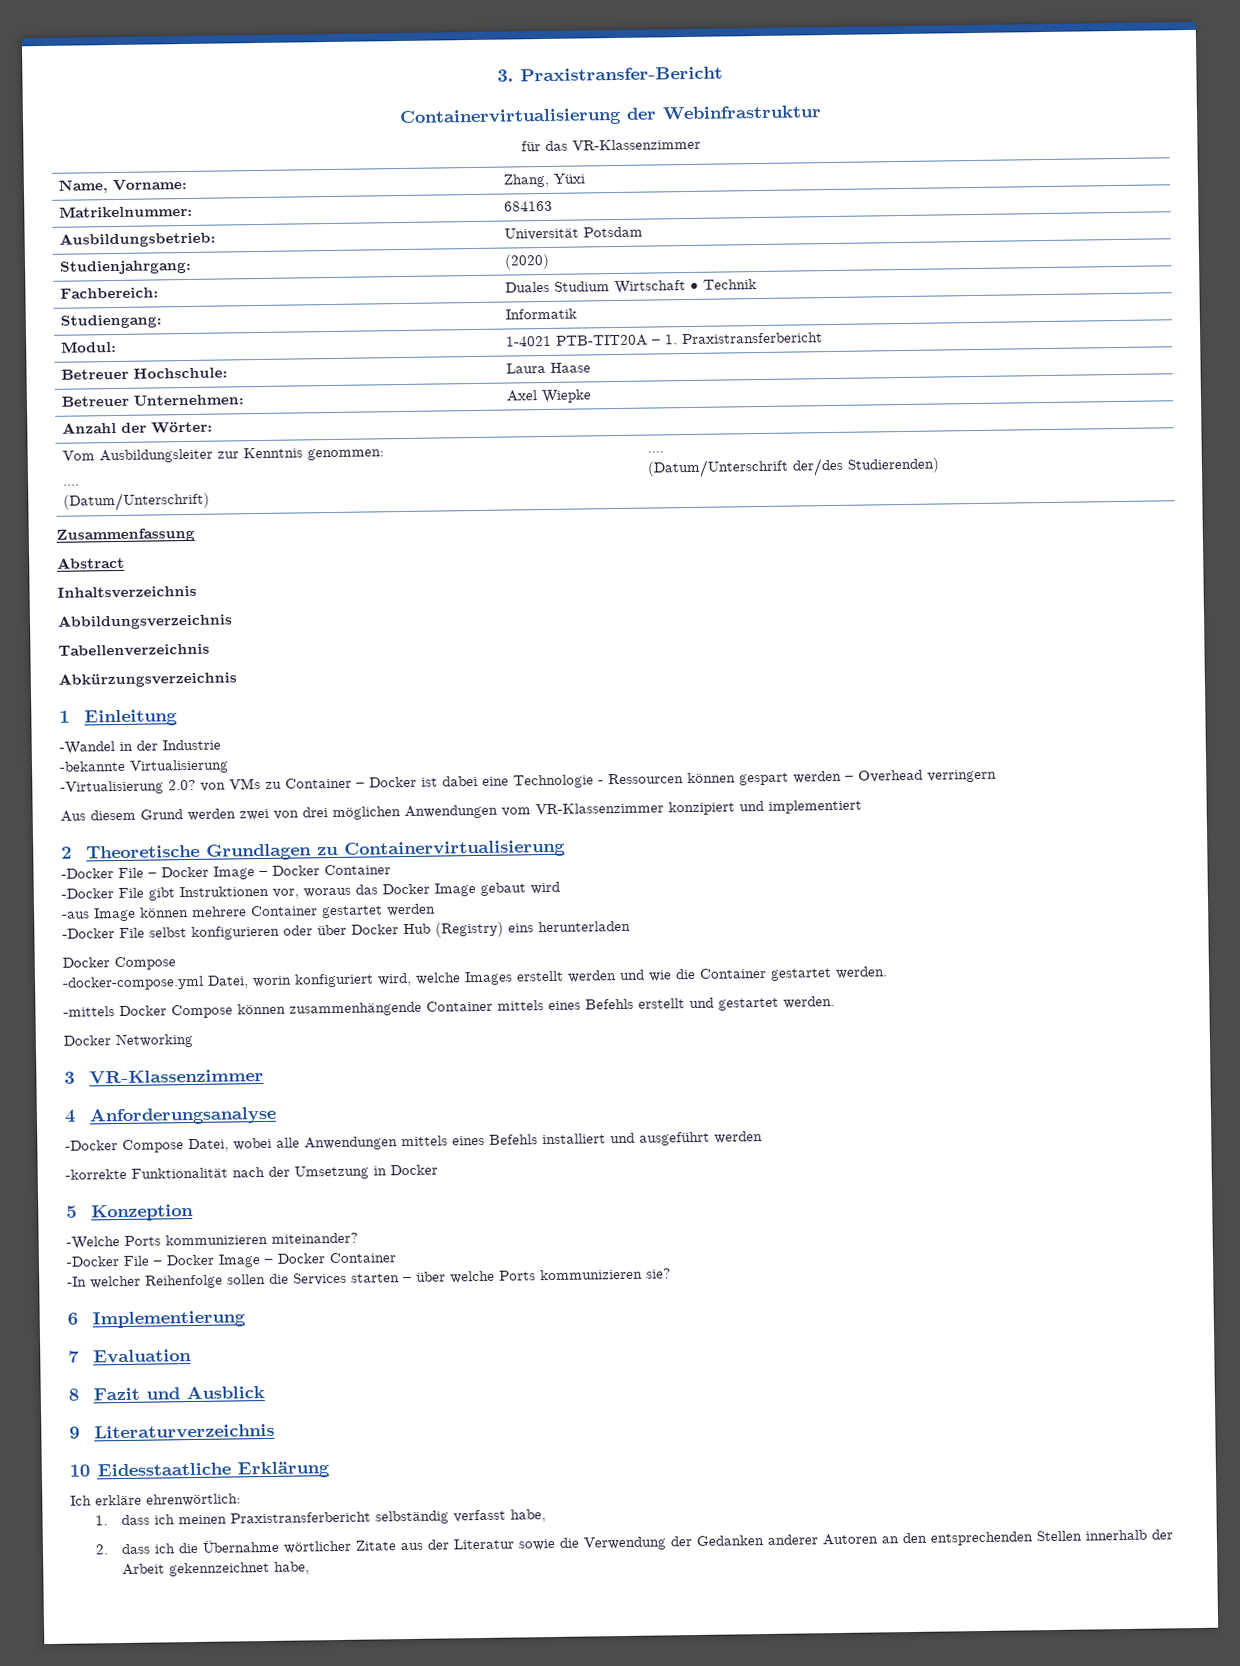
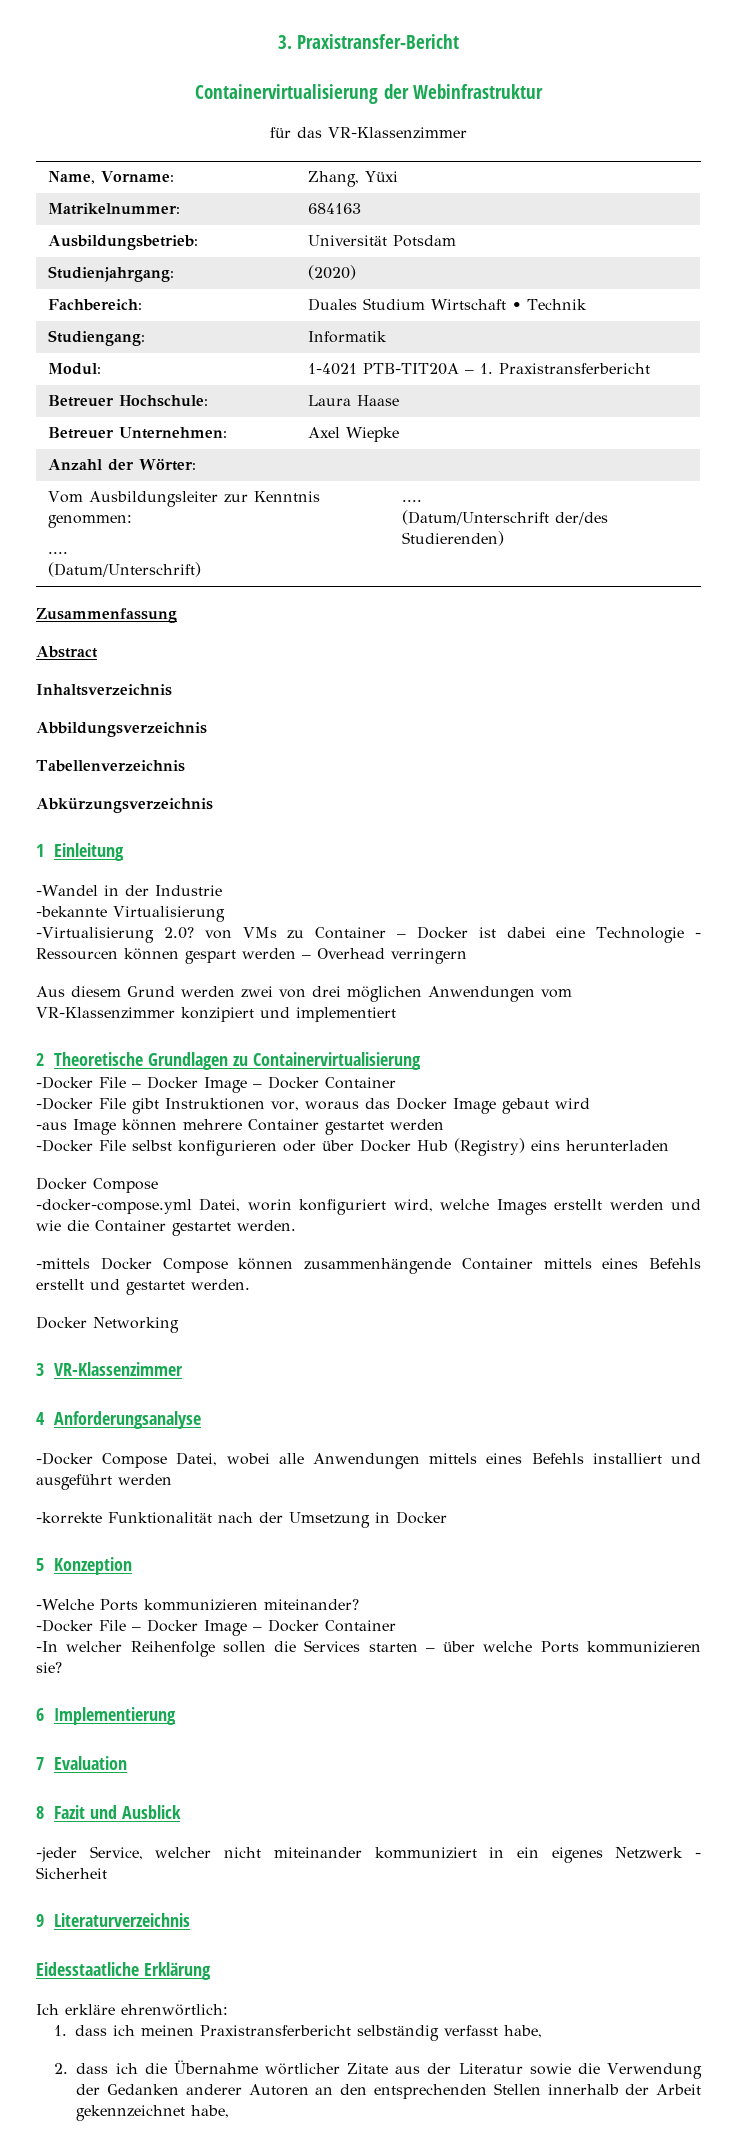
(266, 1392) none -> [36,1846,701,1863] [36,1867,107,1879] // -jeder Service, welcher nicht miteinander kommuniziert in ein eigenes Netzwerk - Sicherheit
[69,1464,90,1477] 10 -> (191, 1920) none

